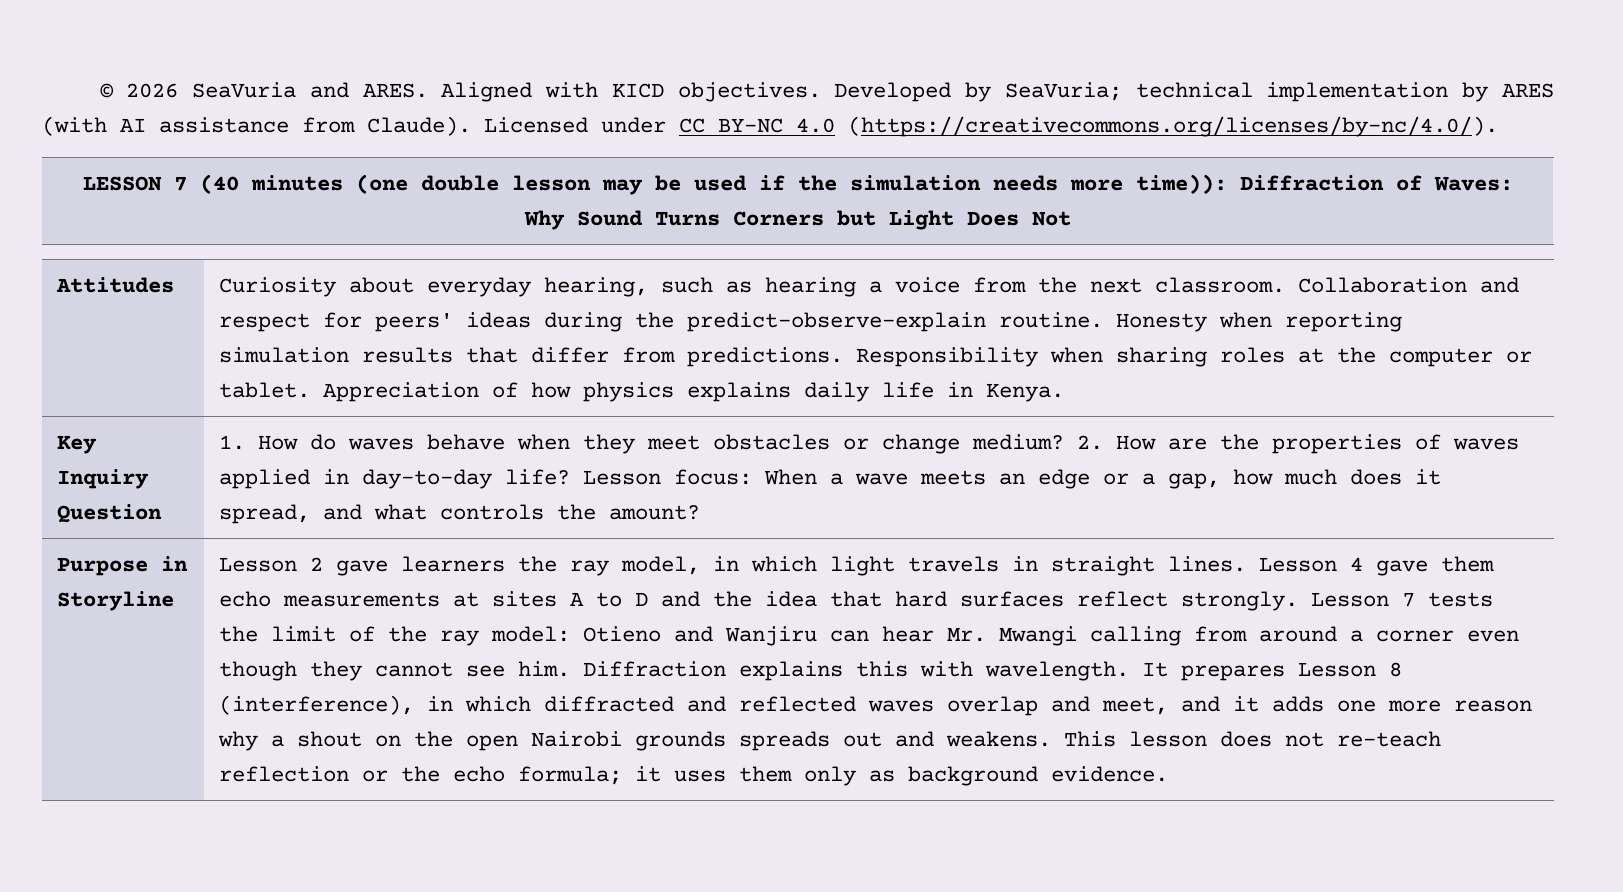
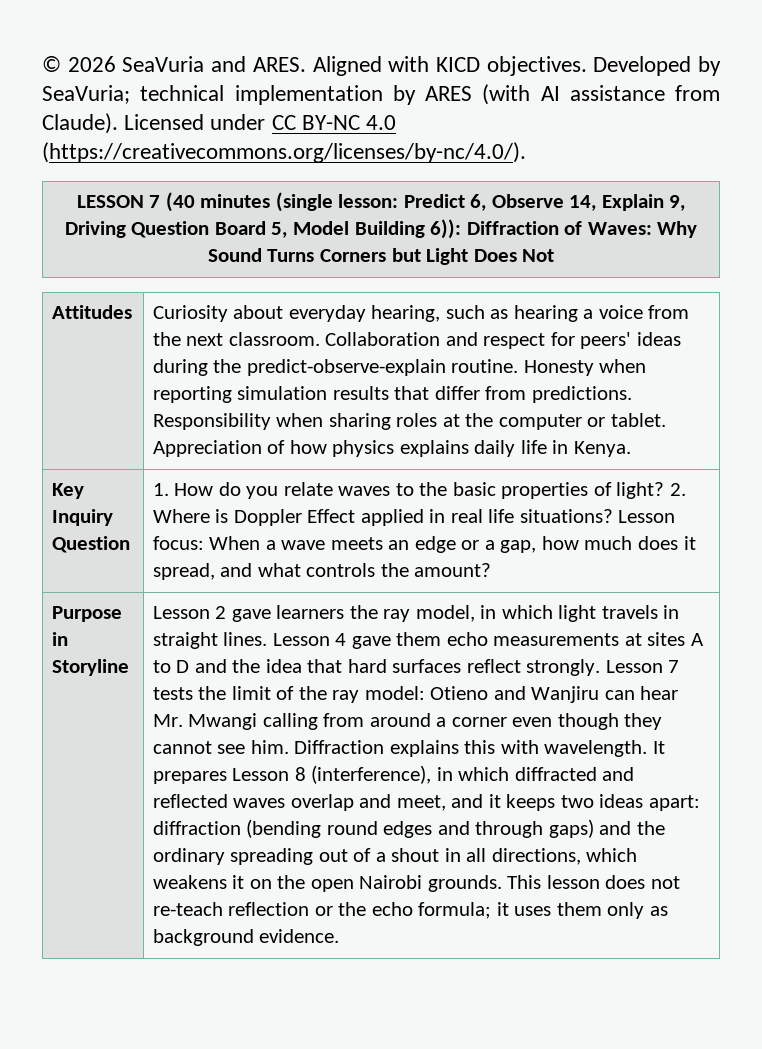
[356,174,1227,195] (one double lesson may be used if the simulation needs more time)): -> [275,192,686,212] [64,219,462,239] (single lesson: Predict 6, Observe 14, Explain 9, Driving Question Board 5, Model Building 6)):
[348,434,1520,454] [219,469,571,489] waves behave when they meet obstacles or change medium? 2. How are the properties of waves applied in day-to-day life? -> [246,482,687,499] [152,509,613,526] you relate waves to the basic properties of light? 2. Where is Doppler Effect applied in real life situations?
[1272,696,1533,712] [218,731,1052,751] adds one more reason why a shout on the open Nairobi grounds spreads out and weakens. -> [506,794,700,811] [152,819,665,838] [152,848,638,865] [152,875,502,892] keeps two ideas apart: diffraction (bending round edges and through gaps) and the ordinary spreading out of a shout in all directions, which weakens it on the open Nairobi grounds.

